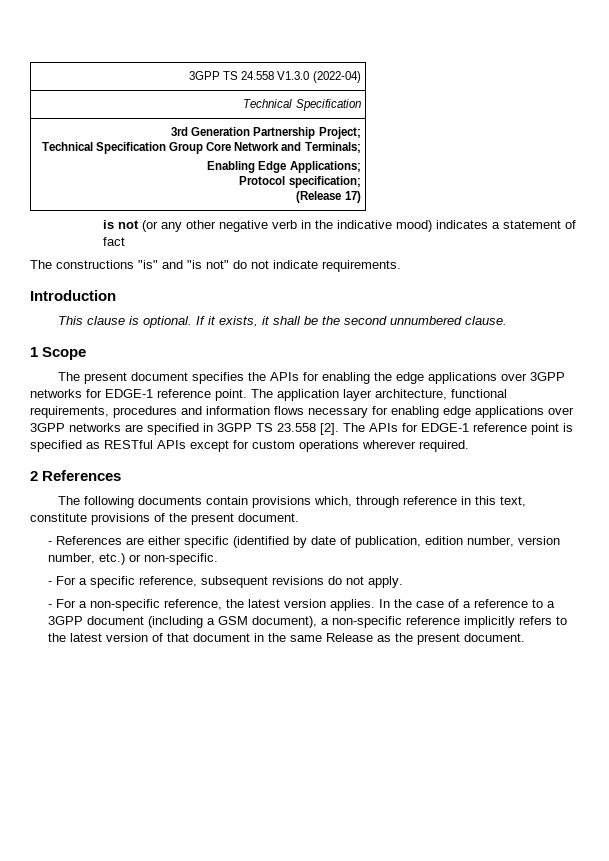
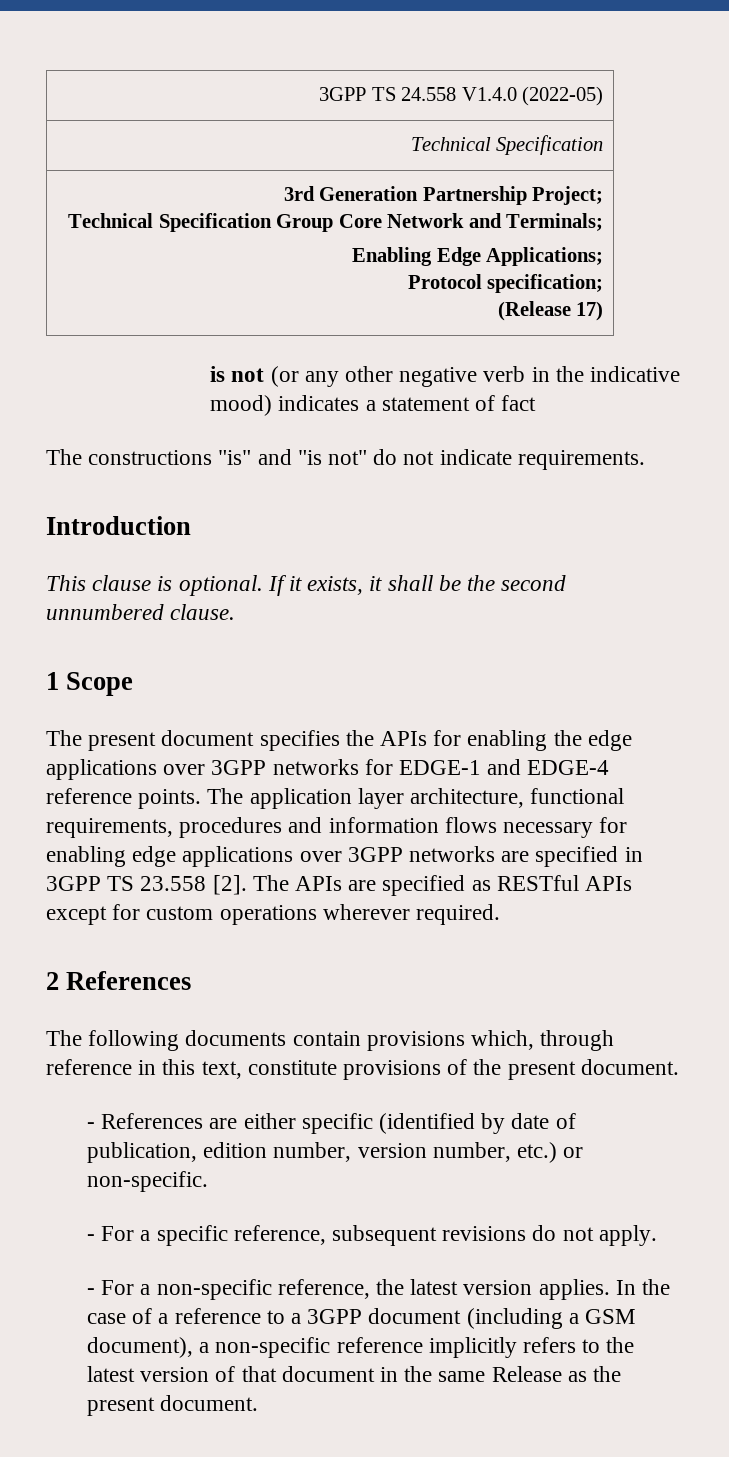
[277,71,361,83] V1.3.0 (2022-04) -> [461,86,604,106] V1.4.0 (2022-05)
[157,389,247,401] reference point. -> [487,759,610,775] [46,788,202,809] and EDGE-4 reference points.
[402,423,573,435] for EDGE-1 reference point is -> [348,880,377,891] are

